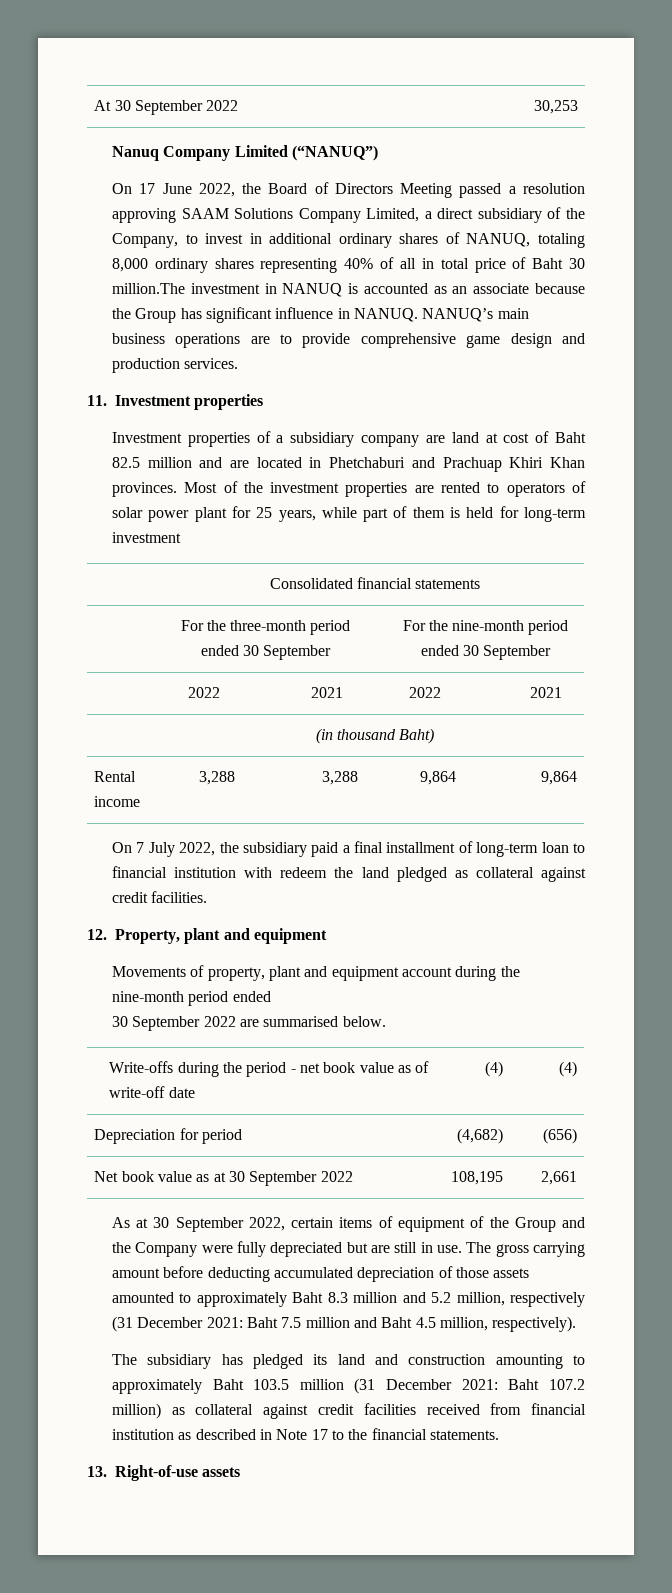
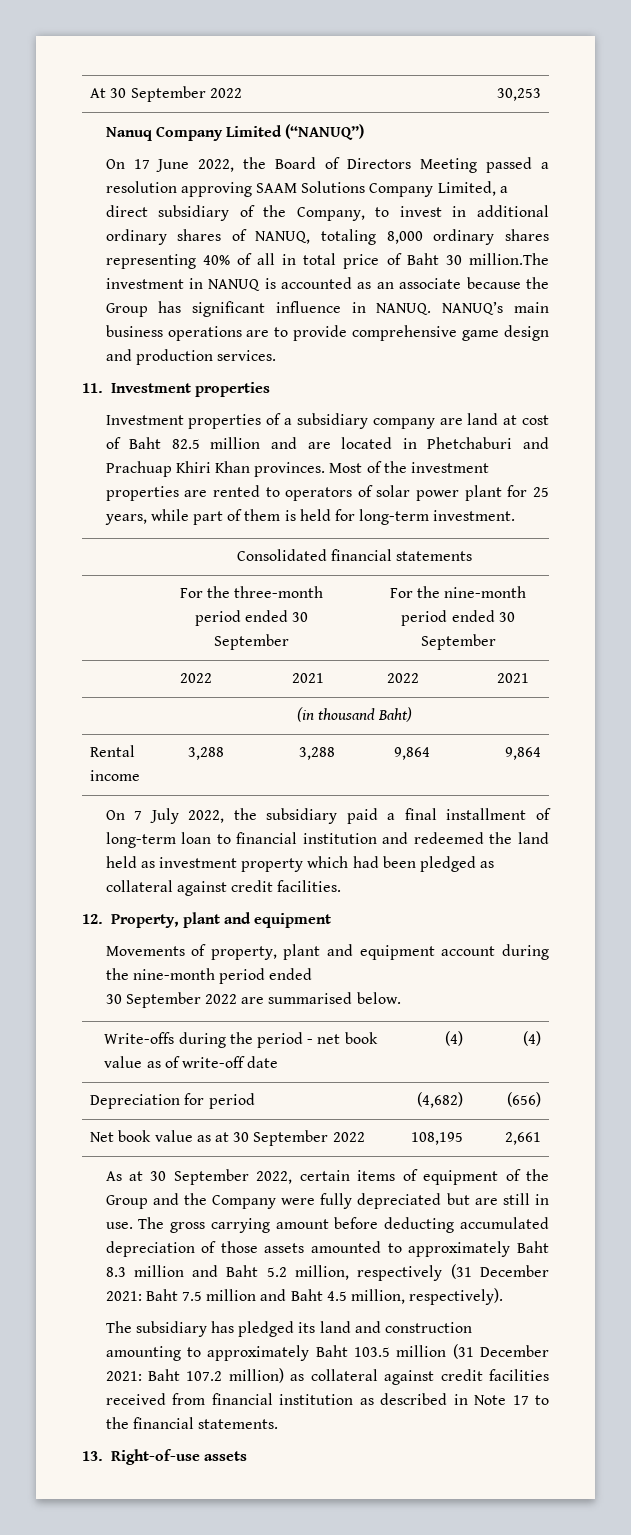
[111,532,181,543] investment -> [433,510,516,521] investment.
[244,867,389,878] with redeem the land -> [382,832,549,844] [105,856,416,872] and redeemed the land held as investment property which had been
(426, 1297) none -> [226,1265,259,1277] Baht

